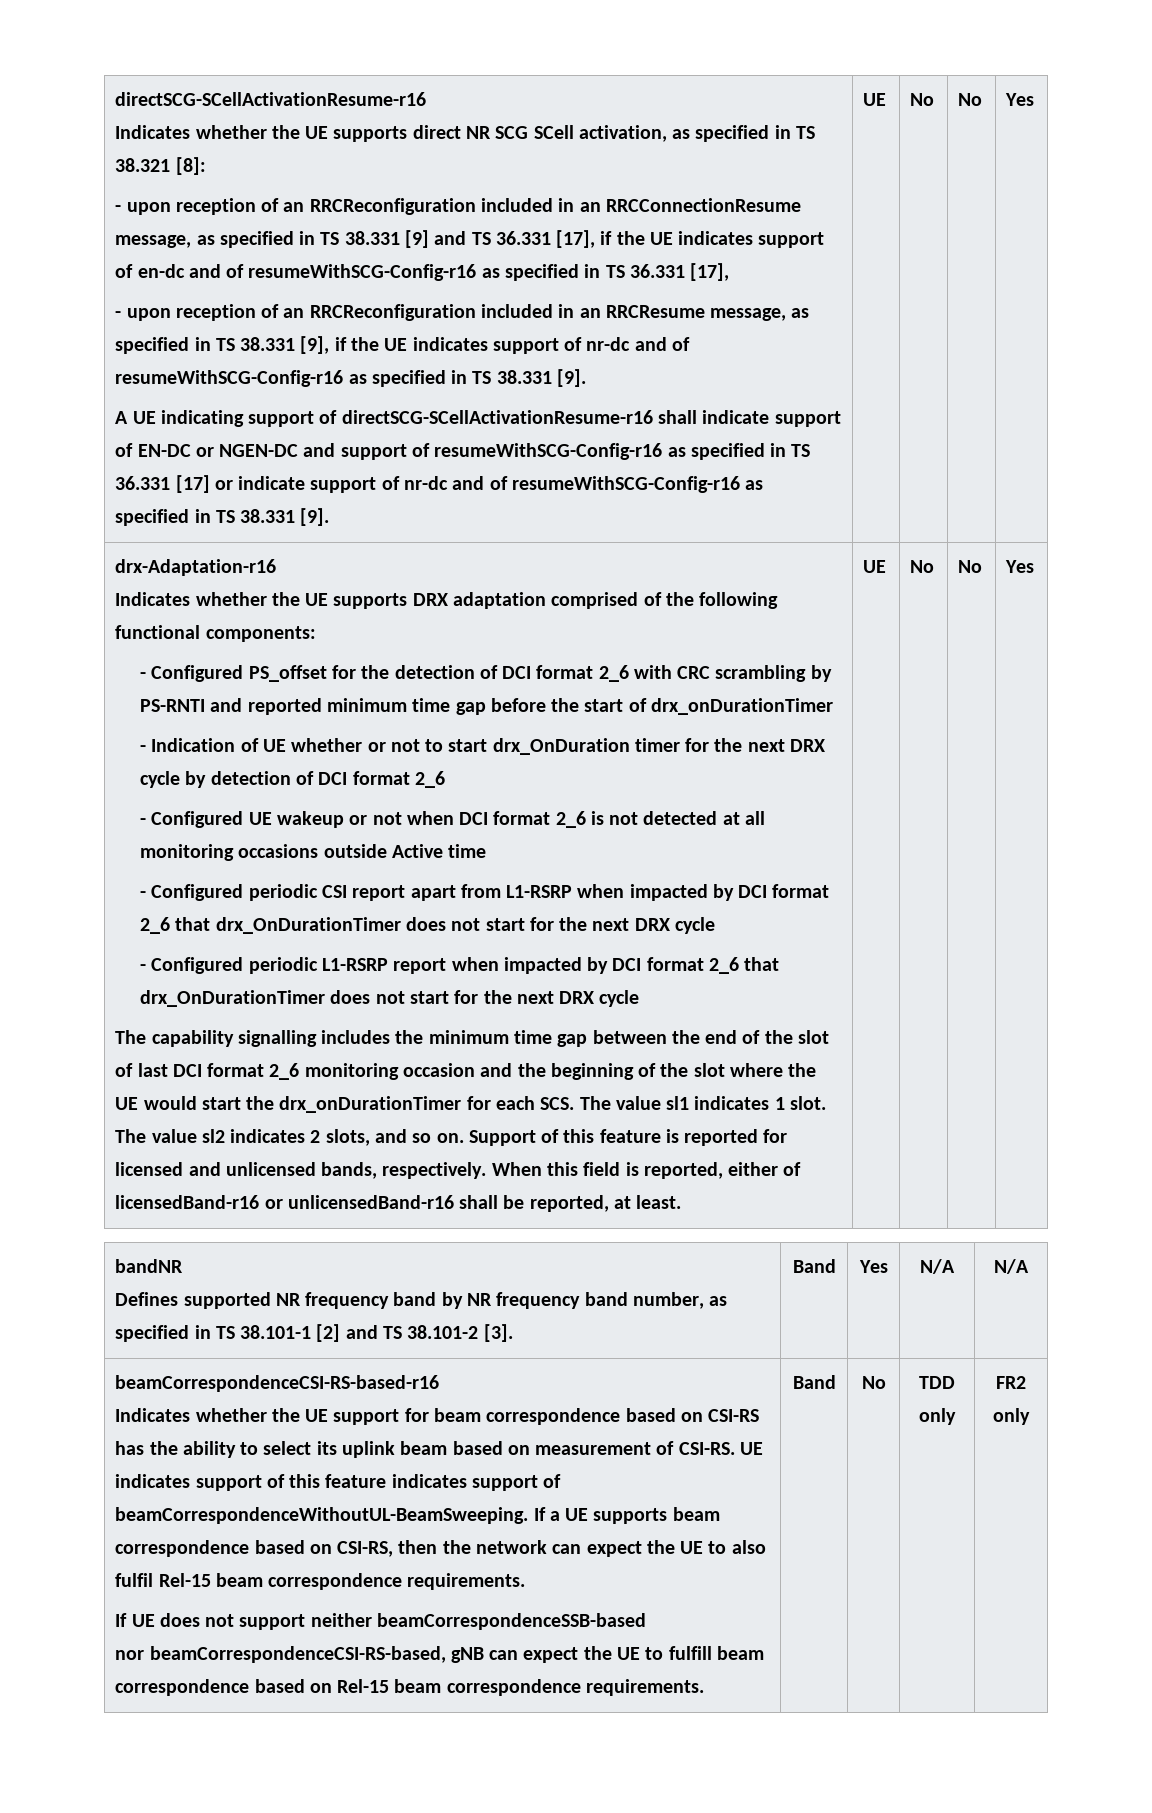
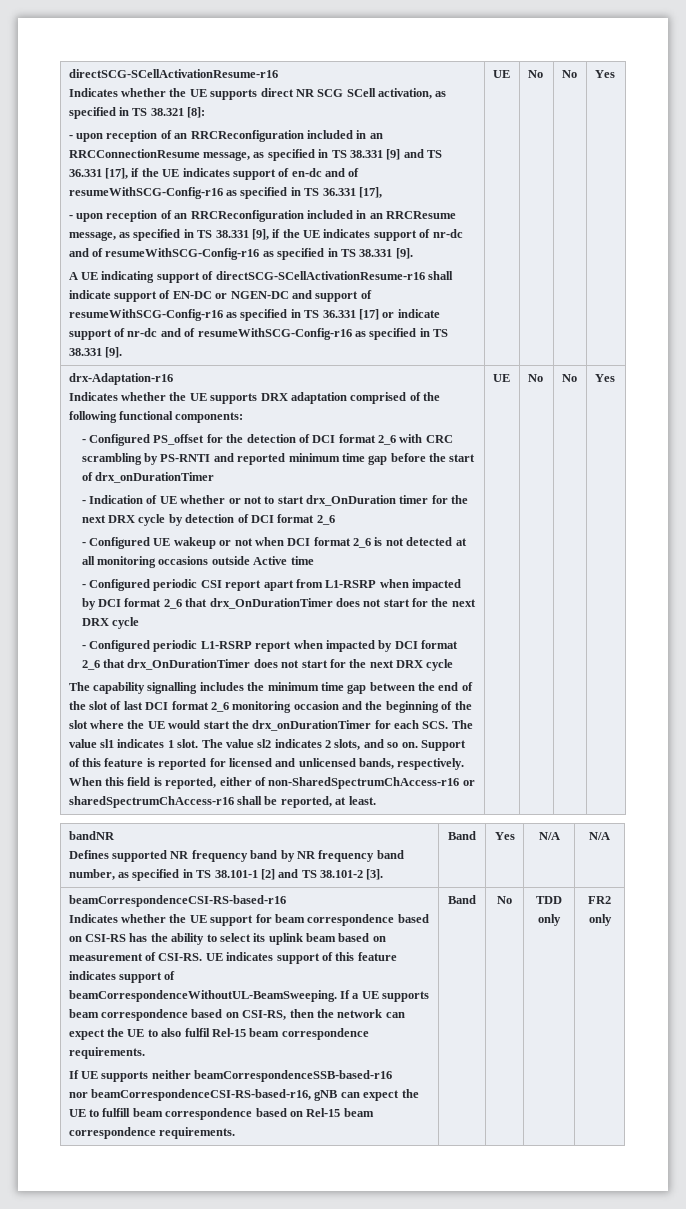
[115,1195,454,1209] licensedBand-r16 or unlicensedBand-r16 -> [268,777,475,789] [68,796,234,808] non-SharedSpectrumChAccess-r16 or sharedSpectrumChAccess-r16
[159,1613,646,1630] does not support neither beamCorrespondenceSSB-based -> [101,1070,393,1082] supports neither beamCorrespondenceSSB-based-r16
[149,1646,446,1663] beamCorrespondenceCSI-RS-based, -> [91,1089,312,1101] beamCorrespondenceCSI-RS-based-r16,

